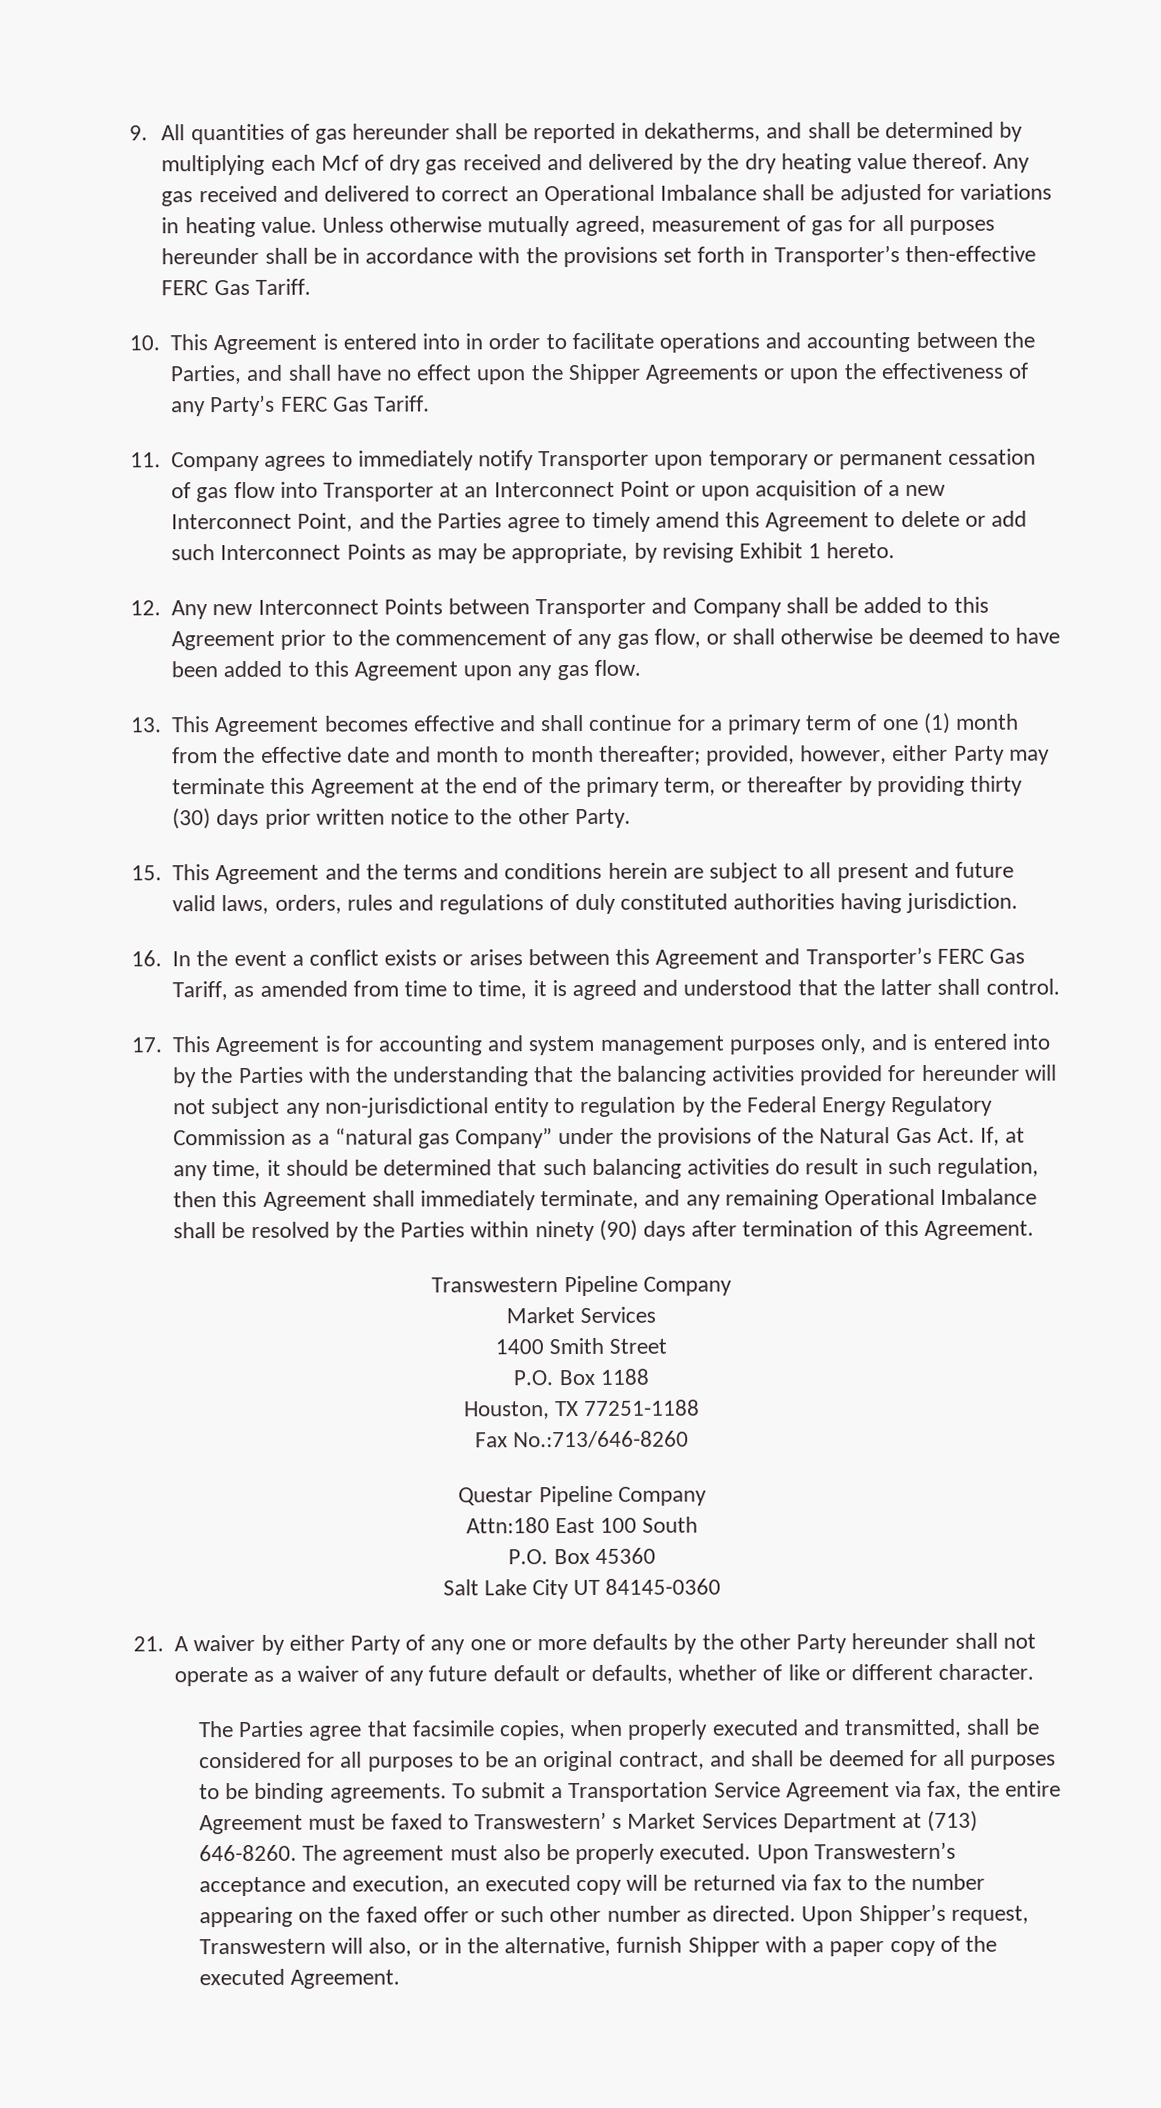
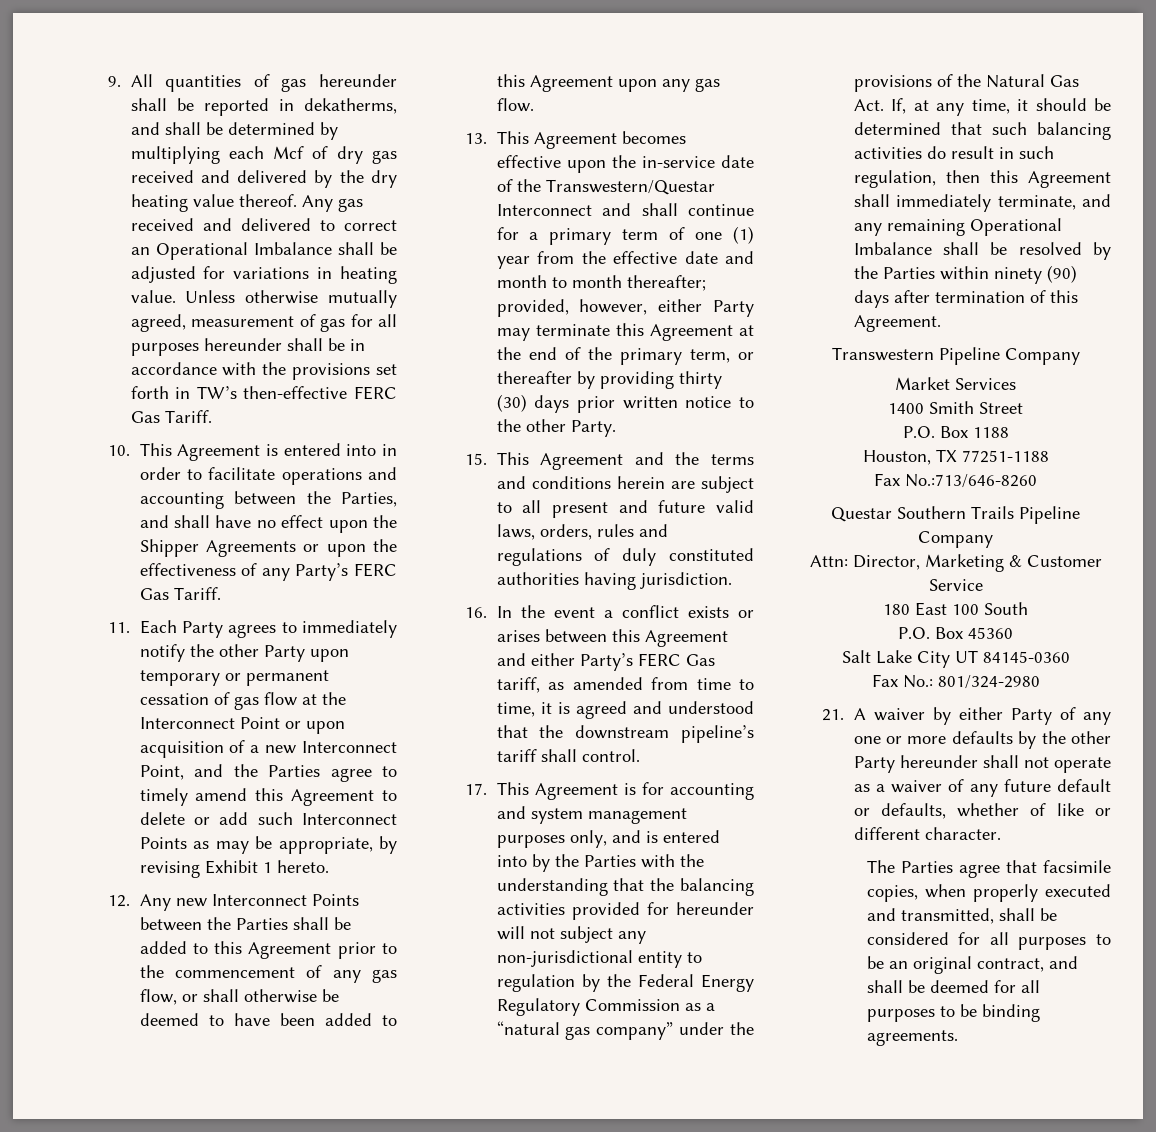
[773,245,900,267] Transporter’s -> [196,386,237,399] TW’s
[171,451,261,472] Company -> [139,620,223,638] Each Party
[538,450,650,471] Transporter -> [189,644,305,662] the other Party
[279,481,489,502] into Transporter at an -> [301,692,346,705] at the
[535,597,782,619] Transporter and Company -> [206,917,288,930] the Parties
(495, 723) none -> [566,155,754,173] [496,179,715,195] [496,204,592,216] upon the in-service date of the Transwestern/Questar Interconnect
[955,713,1020,730] month -> [496,256,530,269] year
[805,946,1026,969] [172,981,229,1001] Transporter’s FERC Gas Tariff, -> [530,653,715,671] [496,677,540,693] either Party’s FERC Gas tariff,
[880,978,933,996] latter -> [575,725,754,743] [496,749,537,762] downstream pipeline’s tariff
[455,1128,554,1149] Company” -> [596,1022,674,1040] company”
[538,1485,707,1507] [465,1517,550,1534] Pipeline Company // Attn:180 -> [897,506,1080,524] [918,531,993,548] [809,554,1102,572] [928,579,983,591] [883,604,910,615] Southern Trails Pipeline Company // Attn: Director, Marketing & Customer Service // 180
(722, 1586) none -> [871,674,1040,689] // Fax No.: 801/324-2980
[451,1780,1061,1803] [198,1810,979,1835] [198,1841,956,1865] [198,1873,985,1897] [198,1903,1029,1928] [198,1935,997,1957] [198,1968,401,1989] To submit a Transportation Service Agreement via fax, the entire Agreement must be faxed to Transwestern’ s Market Services Department at (713) 646-8260. The agreement must also be properly executed. Upon Transwestern’s acceptance and execution, an executed copy will be returned via fax to the number appearing on the faxed offer or such other number as directed. Upon Shipper’s request, Transwestern will also, or in the alternative, furnish Shipper with a paper copy of the executed Agreement. -> (958, 1038) none

